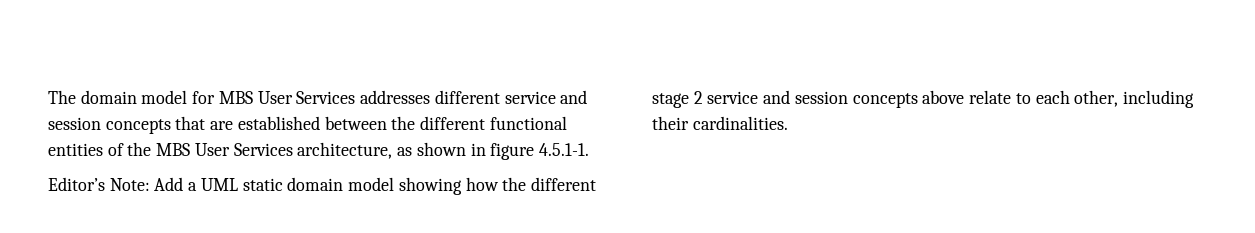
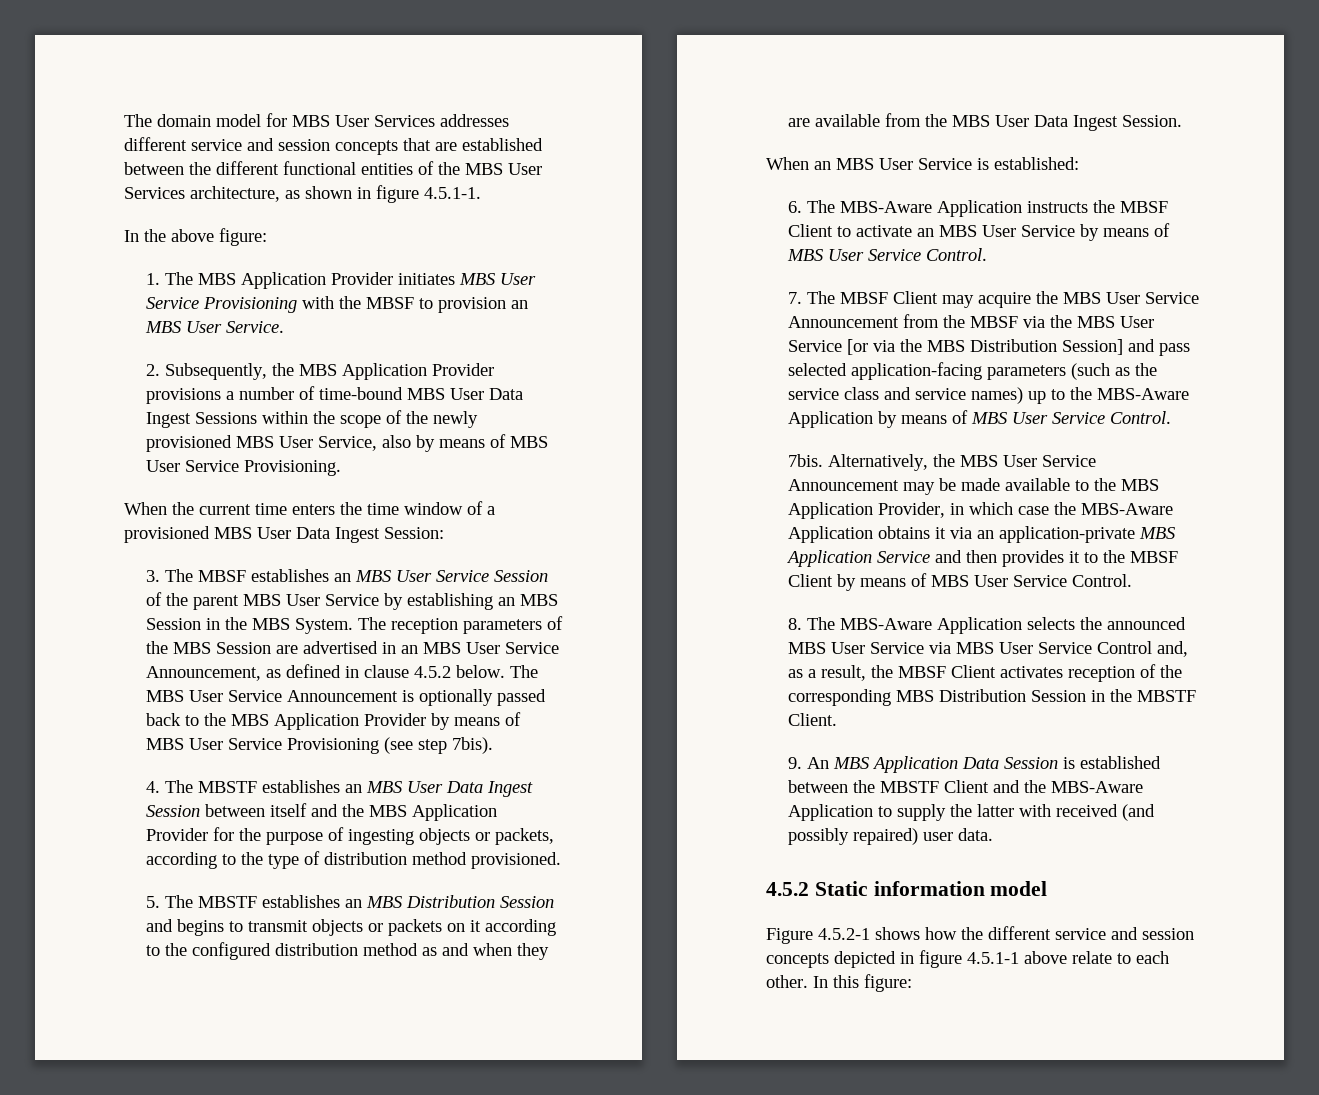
[48,177,462,195] Editor’s Note: Add a UML static domain model showing -> [124,228,267,246] [146,272,537,289] [146,296,529,313] [145,321,285,333] [146,363,495,380] [146,386,524,404] [146,410,479,428] [146,434,549,452] [146,460,342,476] [124,501,495,515] [124,526,444,543] [146,569,549,582] [146,592,559,610] [146,616,564,634] [146,641,560,654] [146,664,539,681] [146,689,547,706] [146,712,522,730] [146,737,494,754] [146,780,534,797] [146,803,498,821] [146,827,555,845] [146,851,562,869] [146,895,555,908] [146,919,557,936] [146,942,550,960] [788,113,1183,131] [766,157,1079,170] [788,200,1169,217] [788,223,1171,241] [787,248,988,261] [788,291,1200,308] [788,314,1155,328] [788,339,1191,356] [788,362,1158,380] [788,387,1190,404] [788,410,1172,428] [788,454,1097,471] [788,478,1160,495] [788,502,1174,519] [788,526,1176,543] [786,550,1179,567] [788,573,1133,591] [788,617,1187,634] [788,641,1189,657] [788,664,1183,682] [788,689,1197,706] [788,713,838,726] [788,756,1162,773] [788,780,1144,793] [788,804,1156,821] [788,828,994,845] [766,881,1048,896] [766,927,920,944] In the above figure: // 1. The MBS Application Provider initiates MBS User Service Provisioning with the MBSF to provision an MBS User Service. // 2. Subsequently, the MBS Application Provider provisions a number of time-bound MBS User Data Ingest Sessions within the scope of the newly provisioned MBS User Service, also by means of MBS User Service Provisioning. // When the current time enters the time window of a provisioned MBS User Data Ingest Session: // 3. The MBSF establishes an MBS User Service Session of the parent MBS User Service by establishing an MBS Session in the MBS System. The reception parameters of the MBS Session are advertised in an MBS User Service Announcement, as defined in clause 4.5.2 below. The MBS User Service Announcement is optionally passed back to the MBS Application Provider by means of MBS User Service Provisioning (see step 7bis). // 4. The MBSTF establishes an MBS User Data Ingest Session between itself and the MBS Application Provider for the purpose of ingesting objects or packets, according to the type of distribution method provisioned. // 5. The MBSTF establishes an MBS Distribution Session and begins to transmit objects or packets on it according to the configured distribution method as and when they are available from the MBS User Data Ingest Session. // When an MBS User Service is established: // 6. The MBS-Aware Application instructs the MBSF Client to activate an MBS User Service by means of MBS User Service Control. // 7. The MBSF Client may acquire the MBS User Service Announcement from the MBSF via the MBS User Service [or via the MBS Distribution Session] and pass selected application-facing parameters (such as the service class and service names) up to the MBS-Aware Application by means of MBS User Service Control. // 7bis. Alternatively, the MBS User Service Announcement may be made available to the MBS Application Provider, in which case the MBS-Aware Application obtains it via an application-private MBS Application Service and then provides it to the MBSF Client by means of MBS User Service Control. // 8. The MBS-Aware Application selects the announced MBS User Service via MBS User Service Control and, as a result, the MBSF Client activates reception of the corresponding MBS Distribution Session in the MBSTF Client. // 9. An MBS Application Data Session is established between the MBSTF Client and the MBS-Aware Application to supply the latter with received (and possibly repaired) user data. // 4.5.2 Static information model // Figure 4.5.2-1 shows
[652,90,1194,108] [652,116,788,130] stage 2 service and session concepts above relate to each other, including their cardinalities. -> [1055,927,1194,940] [766,950,1169,968] [766,974,912,992] service and session concepts depicted in figure 4.5.1-1 above relate to each other. In this figure:

